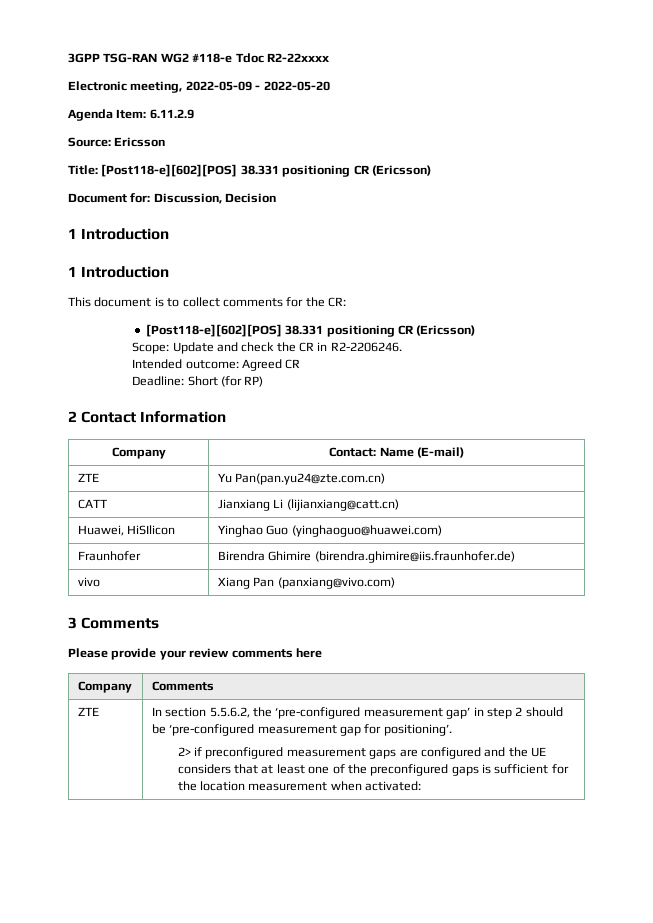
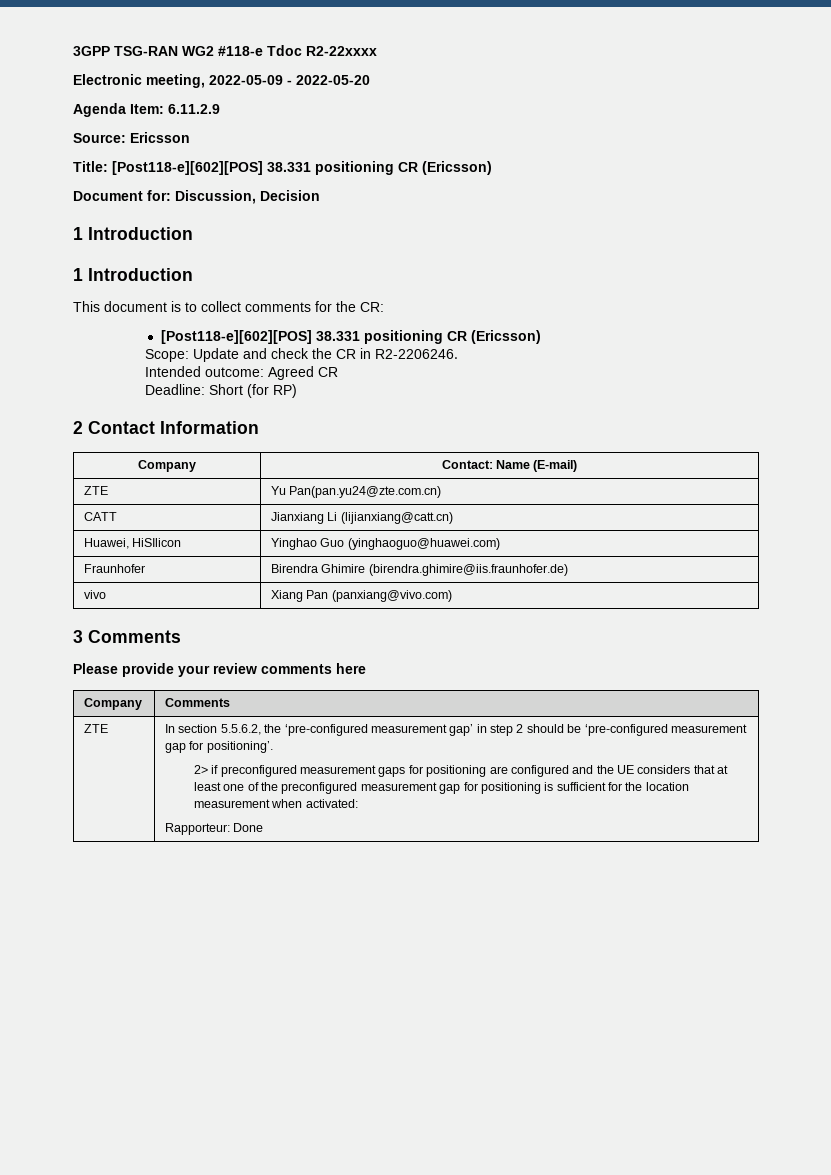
(397, 754) none -> [408,765,487,777] for positioning
[451,766,479,776] gaps -> [360,782,541,794] measurement gap for positioning
(422, 786) none -> [165,823,264,835] // Rapporteur: Done

